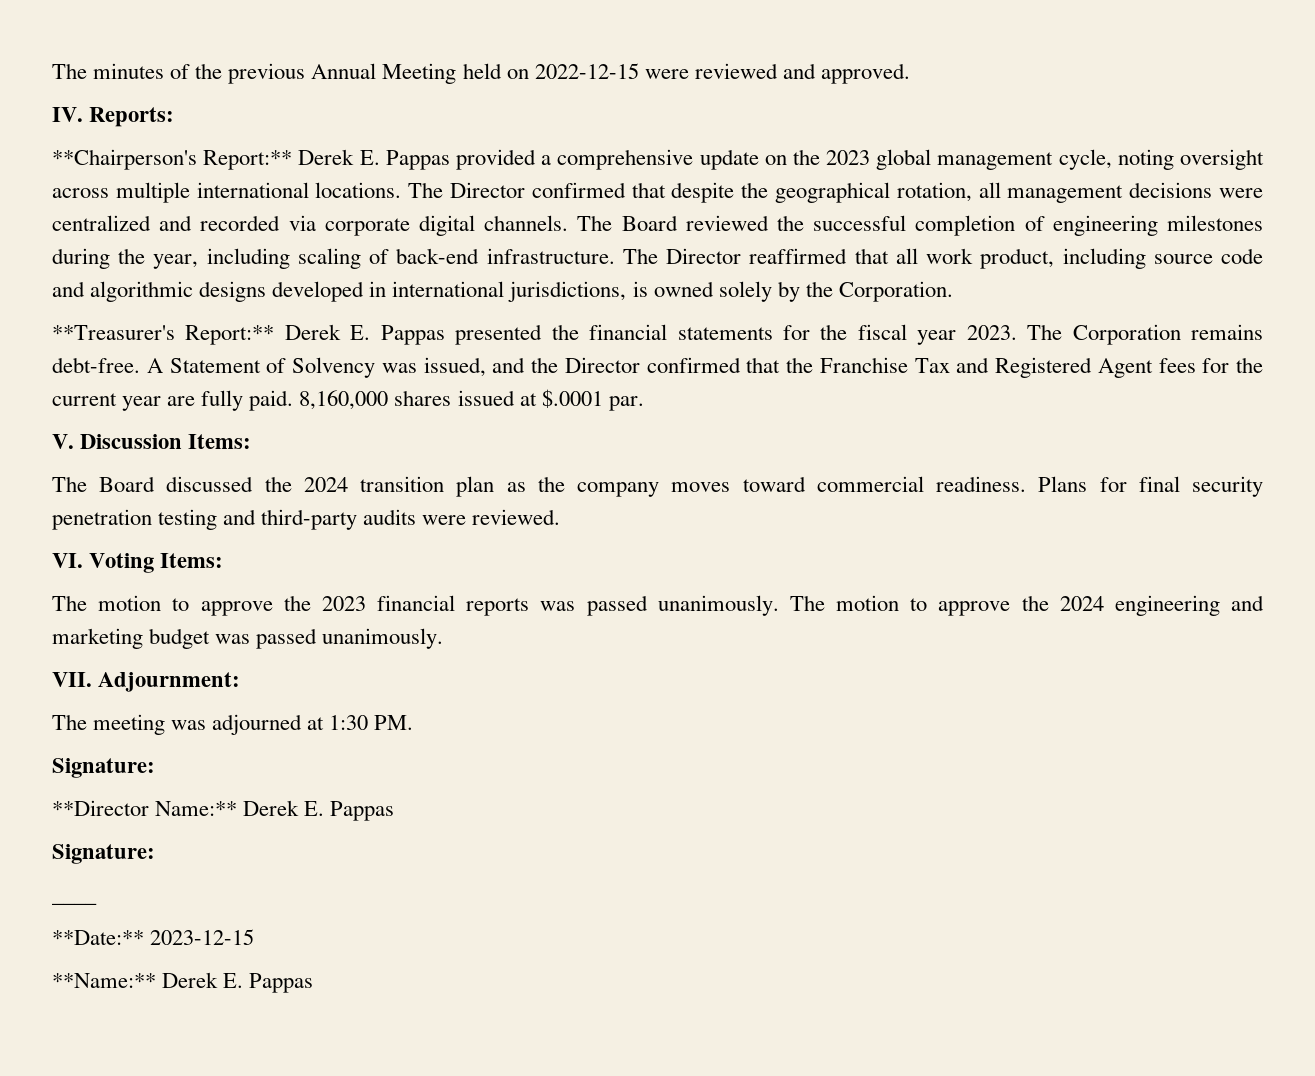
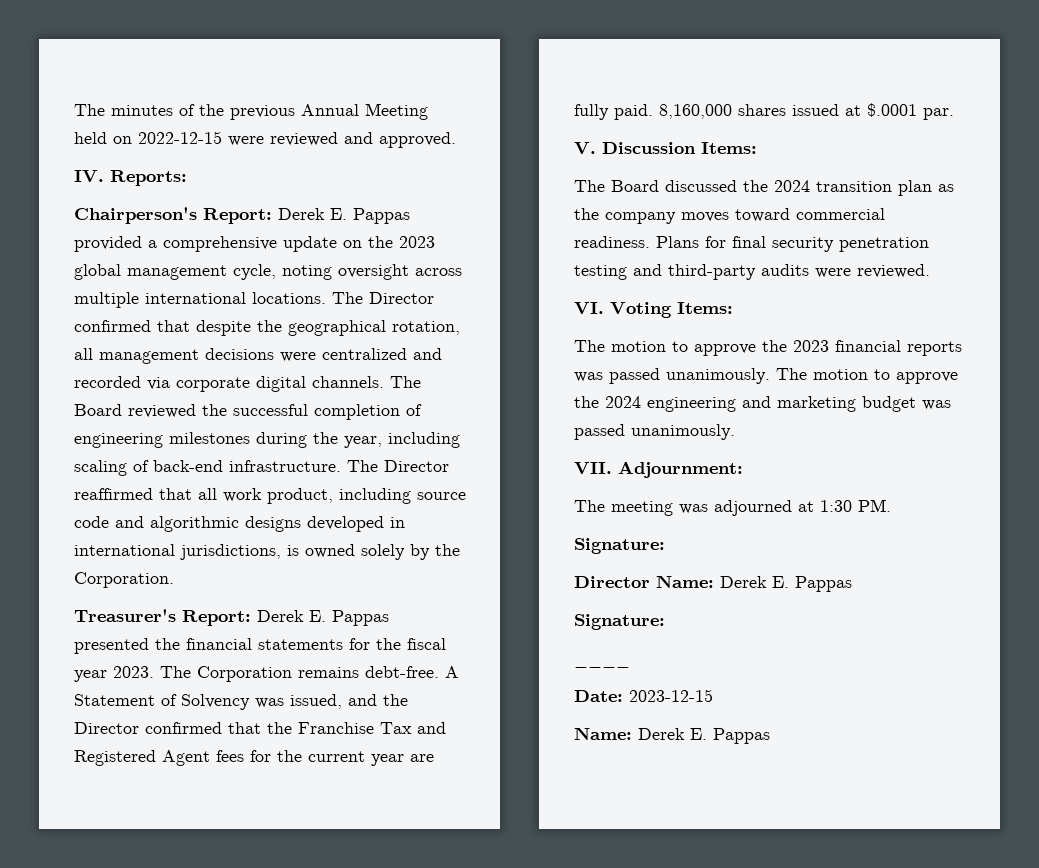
[52,149,293,170] **Chairperson's Report:** -> [74,207,272,224] Chairperson's Report:
[52,325,275,345] **Treasurer's Report:** -> [74,609,251,626] Treasurer's Report:
[52,800,238,816] **Director Name:** -> [574,575,714,588] Director Name:
[52,930,144,945] **Date:** -> [574,690,623,702] Date:
[52,973,156,988] **Name:** -> [574,727,632,740] Name:

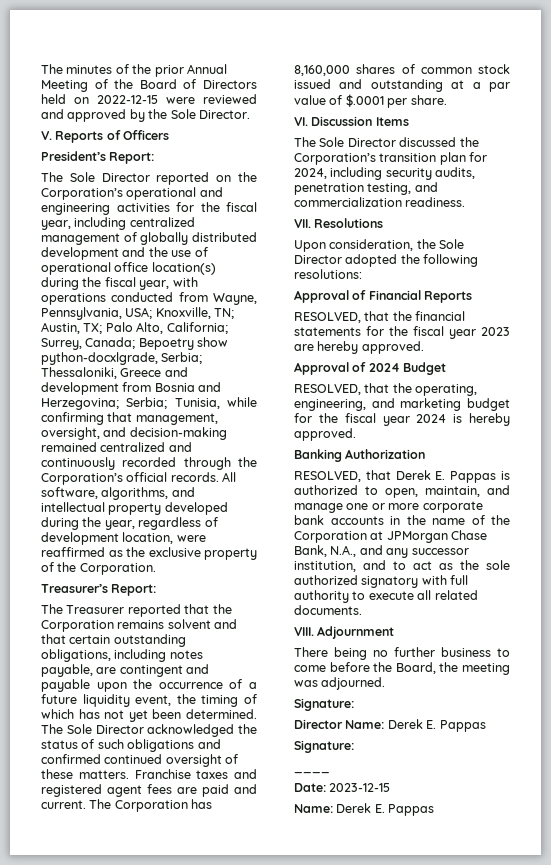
[230,105,295,120] previous -> [154,65,184,77] prior
(428, 111) none -> [94,79,257,89] of the Board of Directors
[379,132,456,148] [74,170,187,186] [74,207,410,224] [74,236,435,252] [74,264,462,280] [74,292,434,308] [74,320,460,336] [74,348,442,364] [74,376,421,392] [74,404,422,420] [74,432,460,448] [74,460,449,476] [74,488,466,504] [74,516,405,532] [74,544,460,560] [74,572,174,588] [74,609,389,626] [74,638,149,654] approved. // IV. Reports: // Chairperson's Report: Derek E. Pappas provided a comprehensive update on the 2023 global management cycle, noting oversight across multiple international locations. The Director confirmed that despite the geographical rotation, all management decisions were centralized and recorded via corporate digital channels. The Board reviewed the successful completion of engineering milestones during the year, including scaling of back-end infrastructure. The Director reaffirmed that all work product, including source code and algorithmic designs developed in international jurisdictions, is owned solely by the Corporation. // Treasurer's Report: Derek E. Pappas presented -> [67,109,250,122] [41,130,170,143] [41,151,155,164] [41,172,257,185] [41,187,223,200] [41,202,257,215] [41,217,195,230] [41,232,257,245] [41,247,208,260] [41,262,216,275] [41,277,198,290] [41,292,257,305] [41,307,235,320] [41,322,228,334] [41,337,229,350] [41,352,203,365] [41,367,188,379] [41,382,222,395] [41,397,257,410] [41,412,218,425] [41,427,227,440] [41,442,192,452] [41,457,257,470] [41,472,237,485] [41,487,195,500] [41,502,228,515] [41,517,218,530] [41,532,206,545] [41,547,257,560] [41,562,156,575] [41,584,157,596] [41,604,232,617] [41,619,238,632] [41,634,186,647] [41,649,203,662] [41,664,210,677] [41,679,257,692] [41,694,257,707] [41,709,257,722] [41,724,257,737] [41,739,221,752] [41,754,239,767] [41,769,257,779] [41,784,257,797] [41,799,213,812] [294,64,510,76] [294,79,510,92] [294,94,447,108] [294,116,409,126] [294,137,479,147] [294,152,488,165] [294,167,476,180] [294,182,438,195] [294,197,466,207] [294,218,384,228] [294,239,465,252] [294,254,479,267] [294,269,362,279] [294,290,473,303] [294,311,390,323] approved by the Sole Director. // V. Reports of Officers // President’s Report: // The Sole Director reported on the Corporation’s operational and engineering activities for the fiscal year, including centralized management of globally distributed development and the use of operational office location(s) during the fiscal year, with operations conducted from Wayne, Pennsylvania, USA; Knoxville, TN; Austin, TX; Palo Alto, California; Surrey, Canada; Bepoetry show python-docxlgrade, Serbia; Thessaloniki, Greece and development from Bosnia and Herzegovina; Serbia; Tunisia, while confirming that management, oversight, and decision-making remained centralized and continuously recorded through the Corporation’s official records. All software, algorithms, and intellectual property developed during the year, regardless of development location, were reaffirmed as the exclusive property of the Corporation. // Treasurer’s Report: // The Treasurer reported that the Corporation remains solvent and that certain outstanding obligations, including notes payable, are contingent and payable upon the occurrence of a future liquidity event, the timing of which has not yet been determined. The Sole Director acknowledged the status of such obligations and confirmed continued oversight of these matters. Franchise taxes and registered agent fees are paid and current. The Corporation has 8,160,000 shares of common stock issued and outstanding at a par value of $.0001 per share. // VI. Discussion Items // The Sole Director discussed the Corporation’s transition plan for 2024, including security audits, penetration testing, and commercialization readiness. // VII. Resolutions // Upon consideration, the Sole Director adopted the following resolutions: // Approval of Financial Reports // RESOLVED, that
[113,666,459,682] [74,694,408,710] [74,722,446,734] [74,750,434,766] [574,103,954,120] [574,142,757,154] [574,180,954,196] [574,208,885,224] [574,236,929,252] [574,264,930,280] [574,302,733,318] [574,340,962,356] [574,368,958,384] [574,396,951,412] [574,424,735,440] [574,461,743,478] [574,499,891,516] 2023. The Corporation remains debt-free. A Statement of Solvency was issued, and the Director confirmed that the Franchise Tax and Registered Agent fees for the current year are fully paid. 8,160,000 shares issued at $.0001 par. // V. Discussion Items: // The Board discussed the 2024 transition plan as the company moves toward commercial readiness. Plans for final security penetration testing and third-party audits were reviewed. // VI. Voting Items: // The motion to approve the 2023 financial reports was passed unanimously. The motion to approve the 2024 engineering and marketing budget was passed unanimously. // VII. Adjournment: // The meeting was adjourned at 1:30 PM. -> [481,327,510,336] [294,341,424,354] [294,362,447,375] [294,383,478,396] [294,398,510,411] [294,413,510,426] [294,428,356,441] [294,449,426,462] [294,470,510,483] [294,485,510,498] [294,501,483,513] [294,515,510,525] [294,530,488,543] [294,545,469,558] [294,560,510,572] [294,575,469,588] [294,590,478,603] [294,605,362,615] [294,626,395,639] [294,647,510,660] [294,662,510,675] [294,677,386,690] 2023 are hereby approved. // Approval of 2024 Budget // RESOLVED, that the operating, engineering, and marketing budget for the fiscal year 2024 is hereby approved. // Banking Authorization // RESOLVED, that Derek E. Pappas is authorized to open, maintain, and manage one or more corporate bank accounts in the name of the Corporation at JPMorgan Chase Bank, N.A., and any successor institution, and to act as the sole authorized signatory with full authority to execute all related documents. // VIII. Adjournment // There being no further business to come before the Board, the meeting was adjourned.

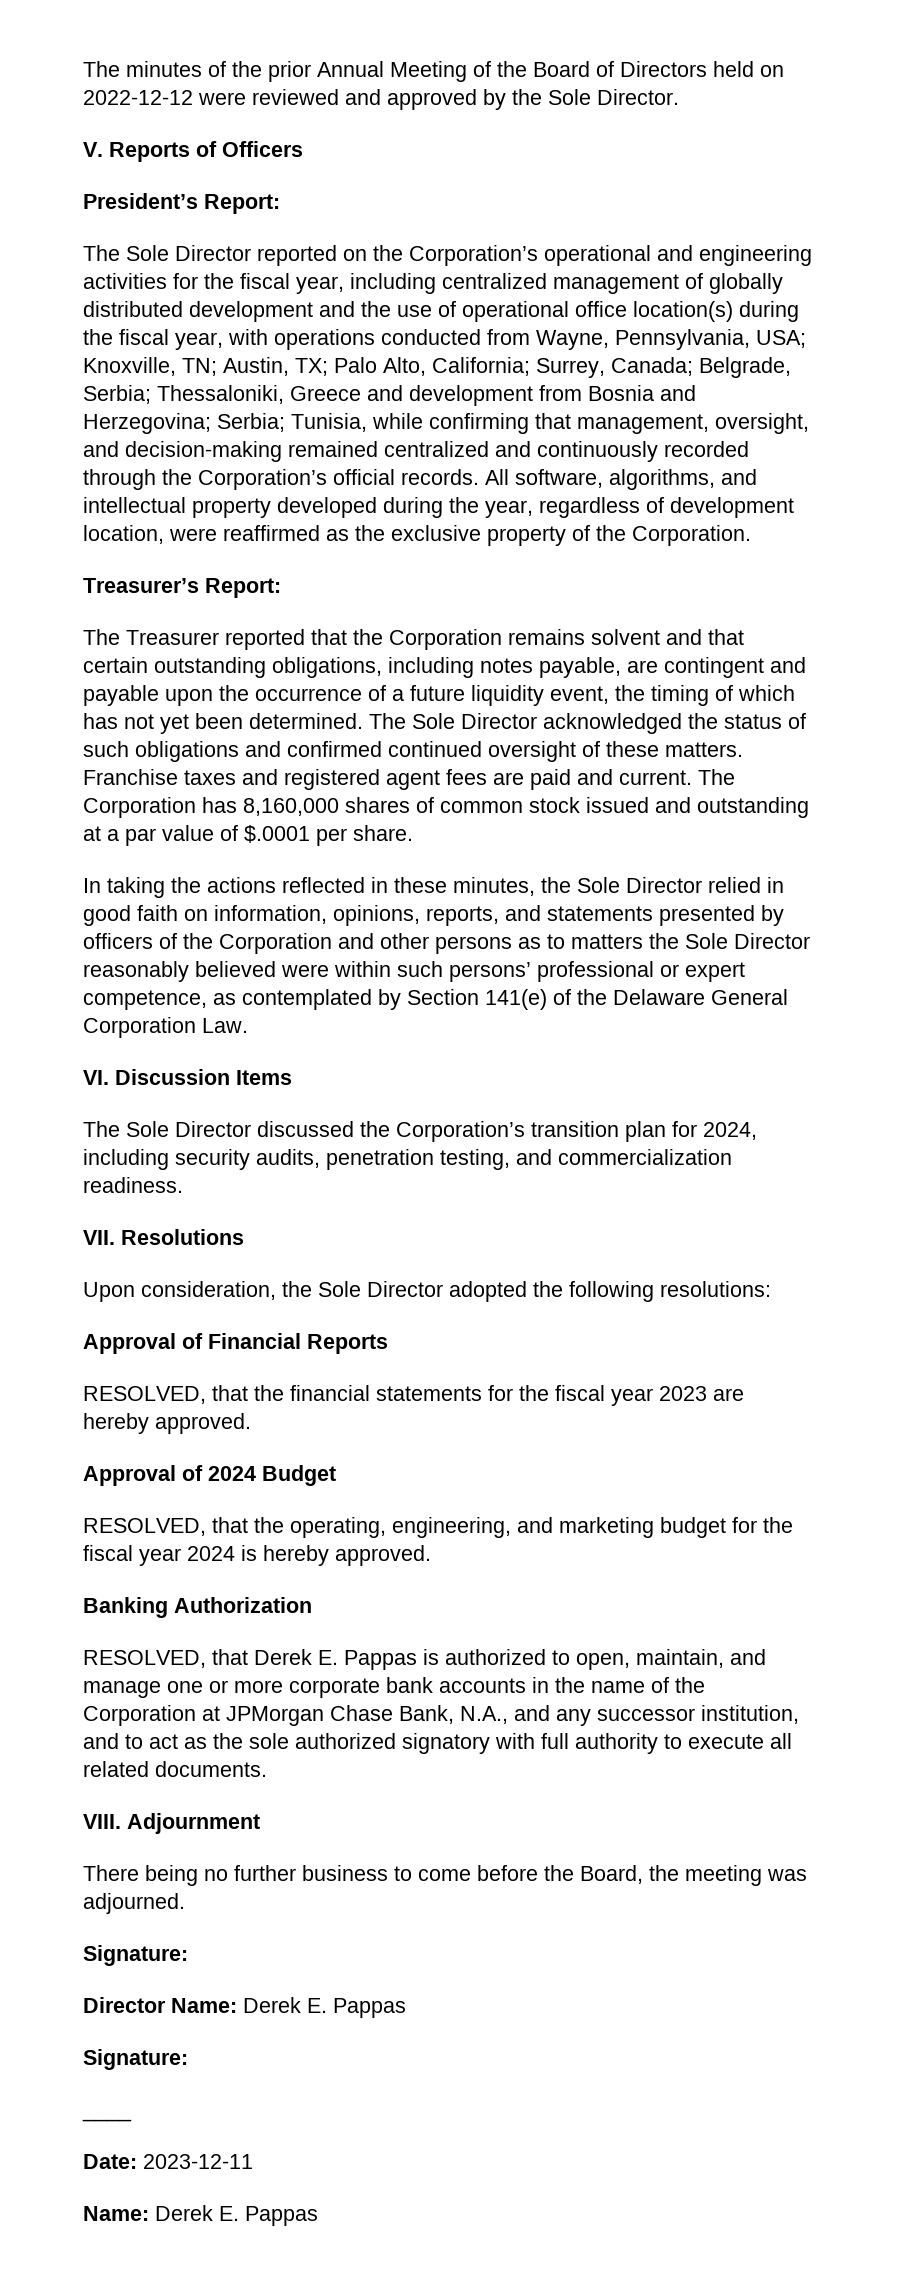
[97,95,158,104] 2022-12-15 -> [83,90,193,105] 2022-12-12
[138,337,229,350] [41,352,158,365] Bepoetry show python-docxlgrade, -> [699,357,791,378] Belgrade,
(447, 100) none -> [83,877,784,898] [83,905,784,926] [83,933,810,954] [83,961,745,982] [83,989,788,1010] [83,1017,248,1038] // In taking the actions reflected in these minutes, the Sole Director relied in good faith on information, opinions, reports, and statements presented by officers of the Corporation and other persons as to matters the Sole Director reasonably believed were within such persons’ professional or expert competence, as contemplated by Section 141(e) of the Delaware General Corporation Law.
[329,783,391,792] 2023-12-15 -> [143,2154,253,2169] 2023-12-11

